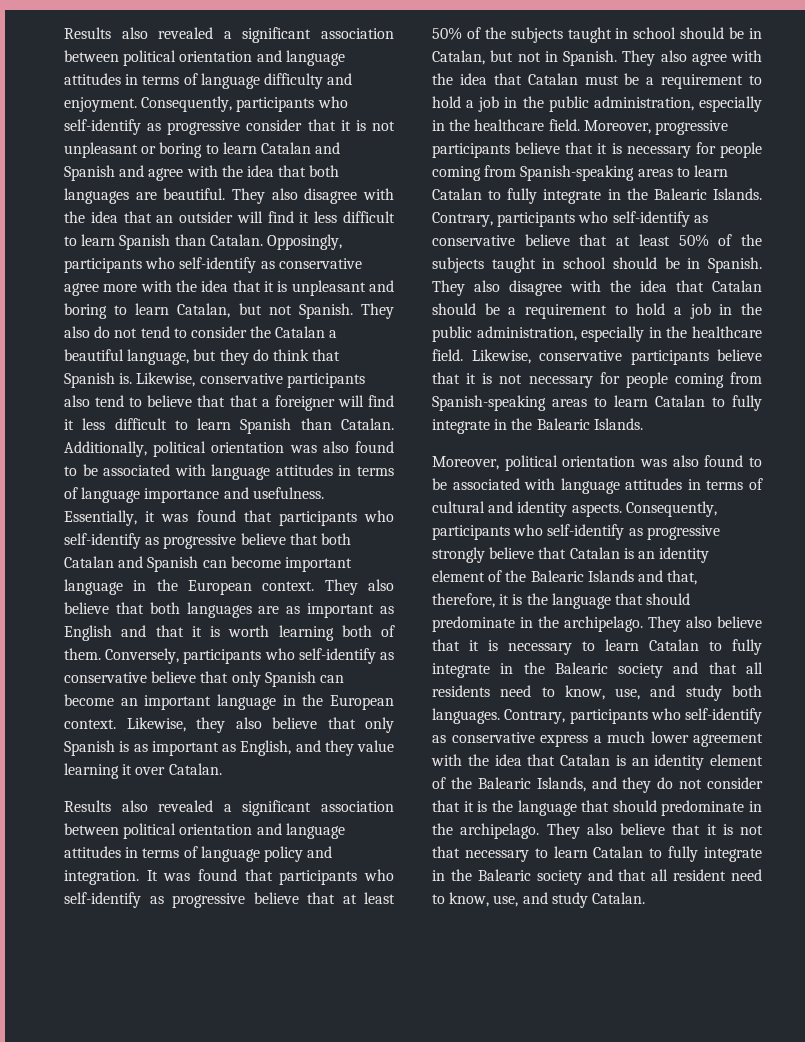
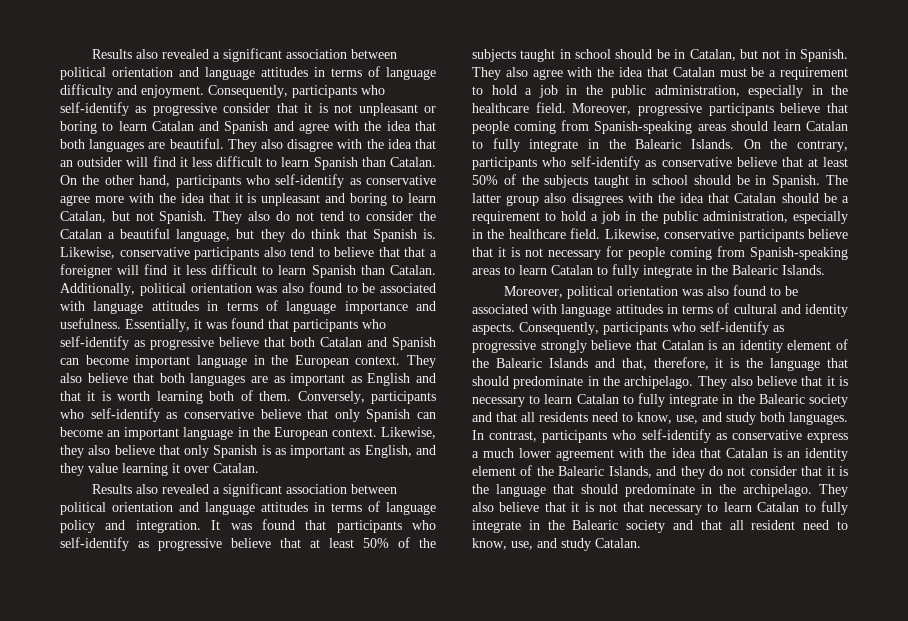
[266,234,342,250] Opposingly, -> [60,175,171,187] On the other hand,
[597,142,762,158] [432,165,728,181] [432,188,762,204] [432,212,493,227] it is necessary for people coming from Spanish-speaking areas to learn Catalan to fully integrate in the Balearic Islands. Contrary, -> [472,120,848,134] [472,138,848,152] people coming from Spanish-speaking areas should learn Catalan to fully integrate in the Balearic Islands. On the contrary,
[432,280,562,296] They also disagree -> [826,175,848,185] [472,193,623,206] The latter group also disagrees
[504,709,566,724] Contrary, -> [472,430,538,442] In contrast,

